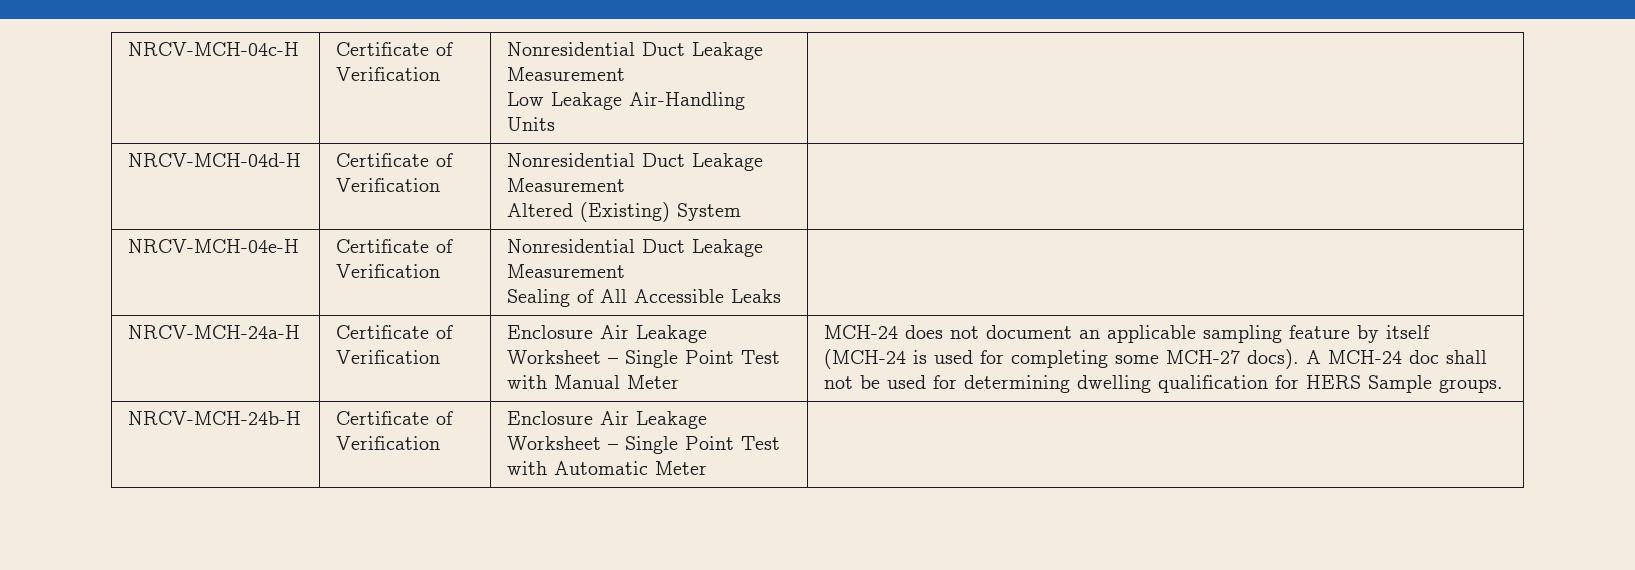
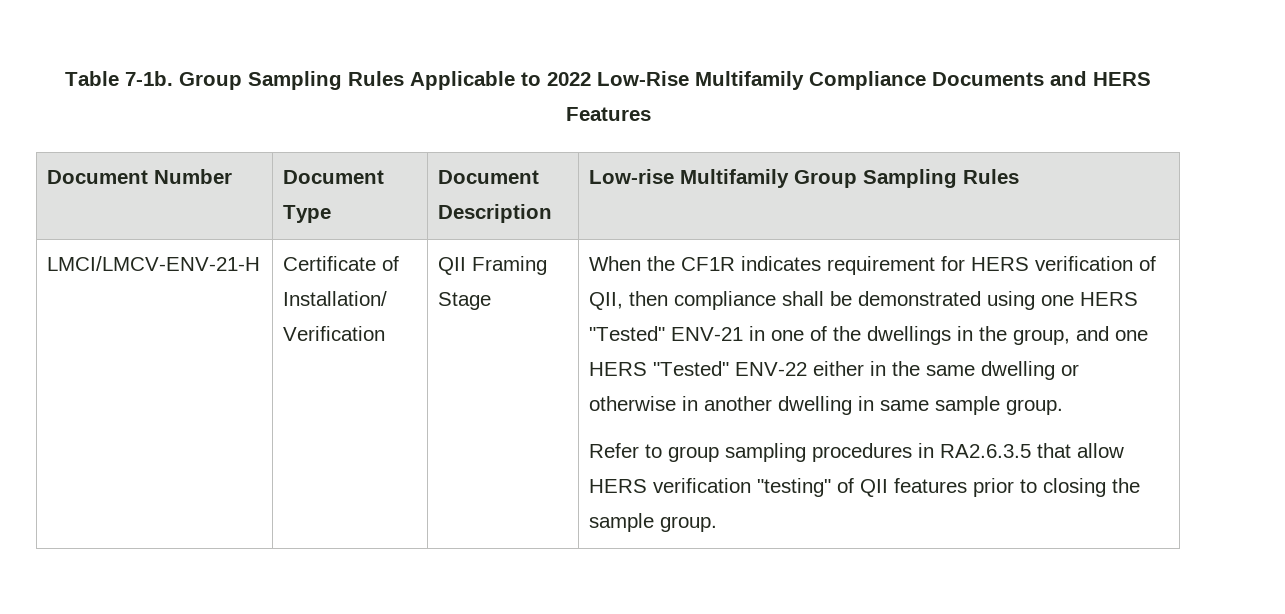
[128,42,300,56] [336,42,454,56] [336,67,441,81] [507,42,764,60] [507,67,626,81] [507,92,746,110] [507,117,556,131] [128,153,302,167] [336,153,454,167] [336,178,441,192] [507,153,764,171] [507,178,626,192] [507,202,742,222] [128,239,300,253] [336,239,454,253] [336,264,441,278] [507,239,764,257] [507,264,626,278] [507,289,782,307] [128,325,301,339] [336,325,454,339] [336,350,441,364] [507,325,708,343] [507,350,781,368] [507,375,680,389] [824,325,1431,343] [824,349,1488,369] [824,375,1504,393] [128,411,302,425] [336,411,454,425] [336,436,441,450] [507,411,708,429] [507,436,781,454] [507,461,708,475] NRCV-MCH-04c-H | Certificate of Verification | Nonresidential Duct Leakage Measurement // Low Leakage Air-Handling Units | // NRCV-MCH-04d-H | Certificate of Verification | Nonresidential Duct Leakage Measurement // Altered (Existing) System | // NRCV-MCH-04e-H | Certificate of Verification | Nonresidential Duct Leakage Measurement // Sealing of All Accessible Leaks | // NRCV-MCH-24a-H | Certificate of Verification | Enclosure Air Leakage Worksheet – Single Point Test with Manual Meter | MCH-24 does not document an applicable sampling feature by itself (MCH-24 is used for completing some MCH-27 docs). A MCH-24 doc shall not be used for determining dwelling qualification for HERS Sample groups. // NRCV-MCH-24b-H | Certificate of Verification | Enclosure Air Leakage Worksheet – Single Point Test with Automatic Meter | -> [65,71,1151,90] [565,107,651,121] [47,169,233,184] [283,170,385,184] [283,205,332,223] [438,170,540,184] [438,204,553,223] [589,169,1020,188] [47,256,261,271] [283,256,400,271] [283,291,388,306] [283,326,386,341] [438,256,548,275] [438,292,492,310] [589,256,1157,275] [589,291,1139,310] [589,326,1149,345] [589,361,1080,380] [589,396,1064,415] [589,443,1125,462] [589,478,1141,497] [589,513,718,532] Table 7-1b. Group Sampling Rules Applicable to 2022 Low-Rise Multifamily Compliance Documents and HERS Features // Document Number | Document Type | Document Description | Low-rise Multifamily Group Sampling Rules // LMCI/LMCV-ENV-21-H | Certificate of Installation/ Verification | QII Framing Stage | When the CF1R indicates requirement for HERS verification of QII, then compliance shall be demonstrated using one HERS "Tested" ENV-21 in one of the dwellings in the group, and one HERS "Tested" ENV-22 either in the same dwelling or otherwise in another dwelling in same sample group. // Refer to group sampling procedures in RA2.6.3.5 that allow HERS verification "testing" of QII features prior to closing the sample group.

